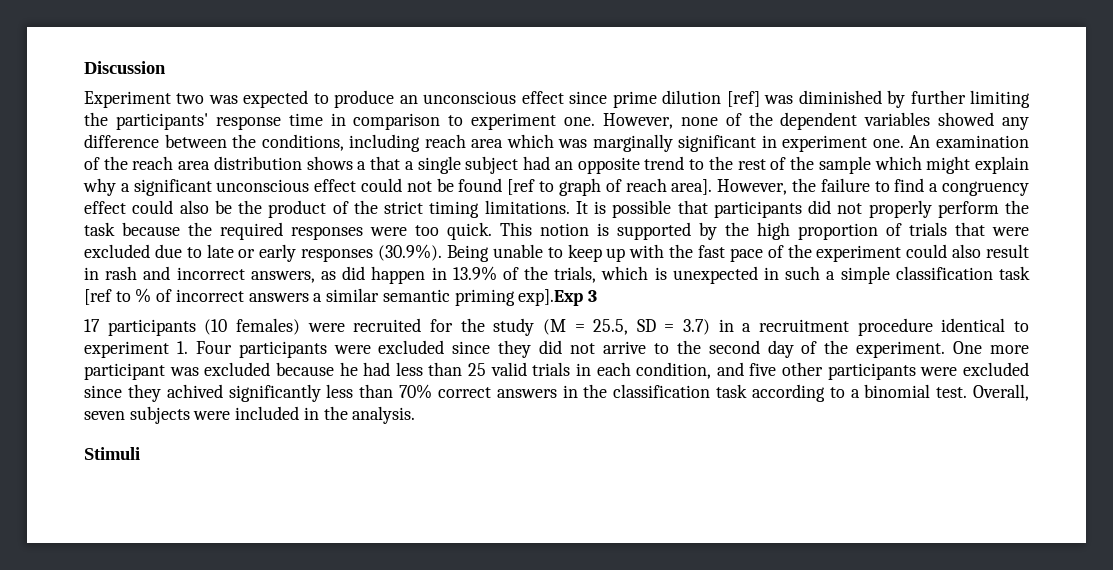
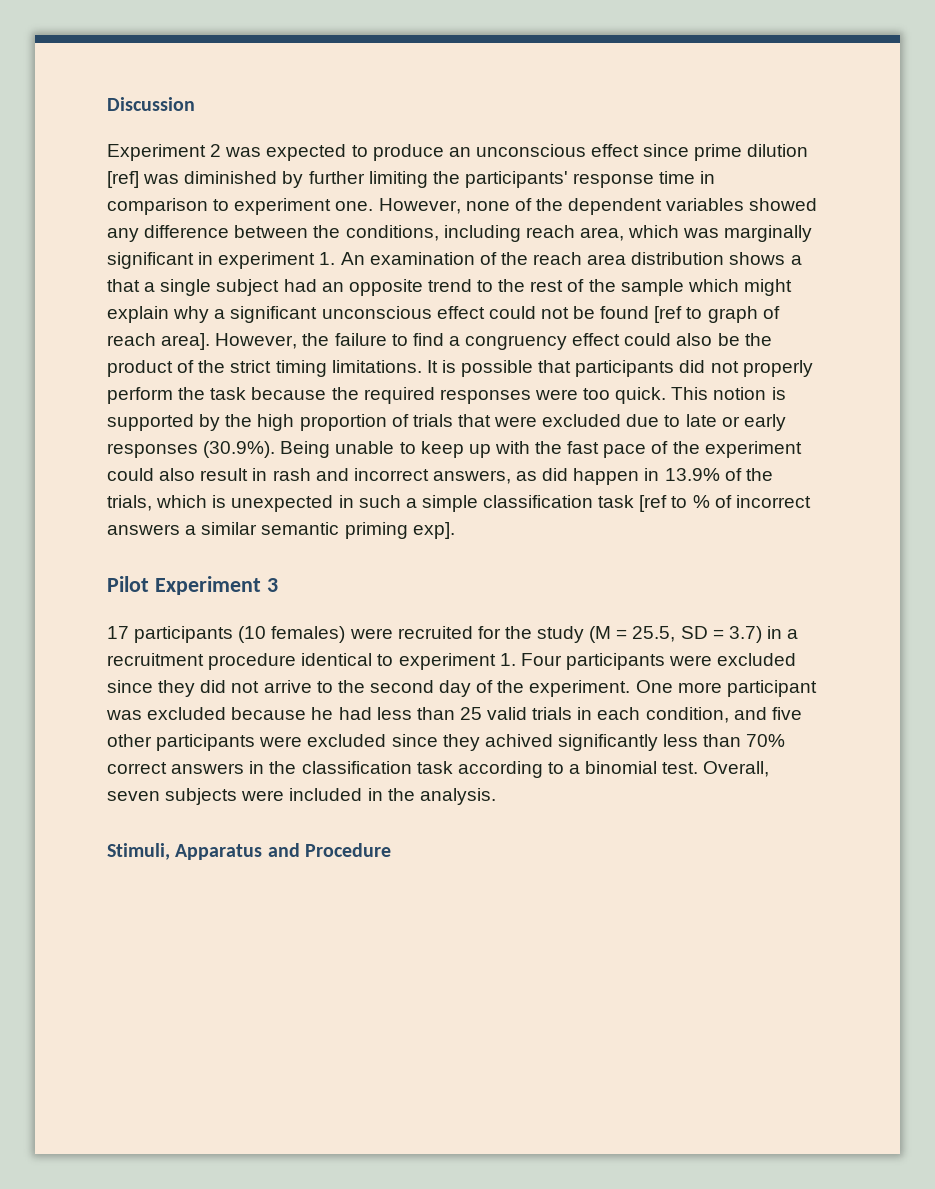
[176,93,205,104] two -> [210,144,222,157] 2
[471,139,504,148] area -> [579,227,624,241] area,
[872,139,904,148] one. -> [319,252,336,265] 1.
[518,289,584,306] exp].Exp -> [412,522,455,539] [107,576,261,595] exp]. // Pilot Experiment
[84,447,140,460] Stimuli -> [107,843,392,860] Stimuli, Apparatus and Procedure

